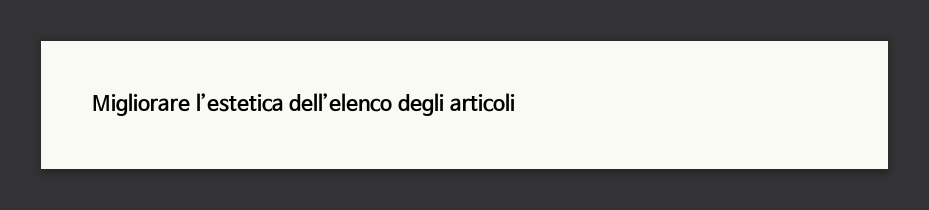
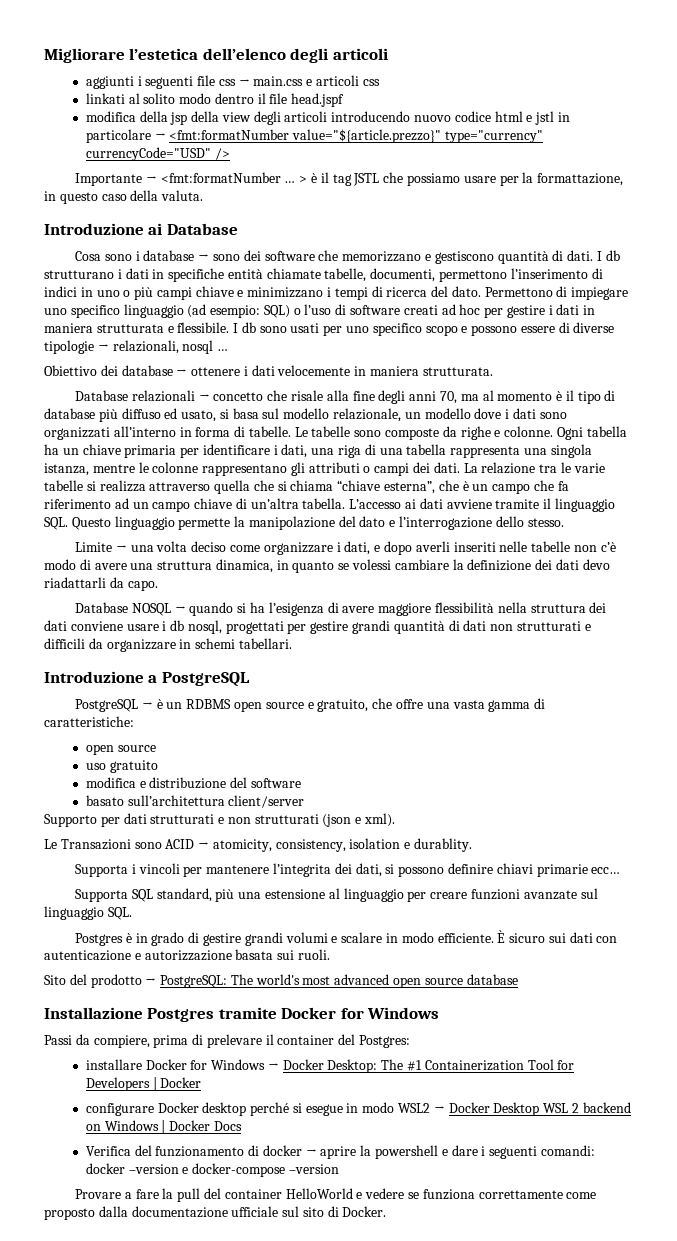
(515, 102) none -> [85,75,380,89] [85,93,345,107] [85,111,570,125] [85,129,543,143] [85,147,230,161] [75,172,624,186] [44,190,204,204] [44,223,238,235] [75,250,620,264] [44,268,603,282] [44,286,629,300] [44,304,596,318] [44,322,615,336] [44,340,229,354] [44,365,493,376] [75,390,616,404] [44,408,567,422] [44,426,627,440] [44,444,592,458] [44,462,605,476] [44,480,569,494] [44,498,615,512] [44,516,564,530] [75,541,616,555] [44,559,610,573] [44,577,158,591] [75,602,607,616] [44,620,591,634] [44,638,292,652] [44,671,250,687] [75,698,546,712] [44,716,134,727] [85,744,156,755] [85,760,158,773] [85,777,301,789] [85,795,305,808] [44,813,396,827] [44,838,473,852] [75,863,621,877] [75,888,598,902] [44,906,132,920] [75,930,618,946] [44,949,330,961] [44,974,518,988] [44,1007,440,1022] [44,1034,411,1048] [85,1059,575,1073] [85,1077,202,1091] [85,1102,631,1116] [85,1120,242,1133] [85,1145,595,1159] [85,1163,339,1177] [75,1188,597,1202] [44,1206,387,1220] // aggiunti i seguenti file css → main.css e articoli css // linkati al solito modo dentro il file head.jspf // modifica della jsp della view degli articoli introducendo nuovo codice html e jstl in particolare → <fmt:formatNumber value="${article.prezzo}" type="currency" currencyCode="USD" /> // Importante → <fmt:formatNumber … > è il tag JSTL che possiamo usare per la formattazione, in questo caso della valuta. // Introduzione ai Database // Cosa sono i database → sono dei software che memorizzano e gestiscono quantità di dati. I db strutturano i dati in specifiche entità chiamate tabelle, documenti, permettono l’inserimento di indici in uno o più campi chiave e minimizzano i tempi di ricerca del dato. Permettono di impiegare uno specifico linguaggio (ad esempio: SQL) o l’uso di software creati ad hoc per gestire i dati in maniera strutturata e flessibile. I db sono usati per uno specifico scopo e possono essere di diverse tipologie → relazionali, nosql … // Obiettivo dei database → ottenere i dati velocemente in maniera strutturata. // Database relazionali → concetto che risale alla fine degli anni 70, ma al momento è il tipo di database più diffuso ed usato, si basa sul modello relazionale, un modello dove i dati sono organizzati all’interno in forma di tabelle. Le tabelle sono composte da righe e colonne. Ogni tabella ha un chiave primaria per identificare i dati, una riga di una tabella rappresenta una singola istanza, mentre le colonne rappresentano gli attributi o campi dei dati. La relazione tra le varie tabelle si realizza attraverso quella che si chiama “chiave esterna”, che è un campo che fa riferimento ad un campo chiave di un’altra tabella. L’accesso ai dati avviene tramite il linguaggio SQL. Questo linguaggio permette la manipolazione del dato e l’interrogazione dello stesso. // Limite → una volta deciso come organizzare i dati, e dopo averli inseriti nelle tabelle non c’è modo di avere una struttura dinamica, in quanto se volessi cambiare la definizione dei dati devo riadattarli da capo. // Database NOSQL → quando si ha l’esigenza di avere maggiore flessibilità nella struttura dei dati conviene usare i db nosql, progettati per gestire grandi quantità di dati non strutturati e difficili da organizzare in schemi tabellari. // Introduzione a PostgreSQL // PostgreSQL → è un RDBMS open source e gratuito, che offre una vasta gamma di caratteristiche: // open source // uso gratuito // modifica e distribuzione del software // basato sull’architettura client/server // Supporto per dati strutturati e non strutturati (json e xml). // Le Transazioni sono ACID → atomicity, consistency, isolation e durablity. // Supporta i vincoli per mantenere l’integrita dei dati, si possono definire chiavi primarie ecc… // Supporta SQL standard, più una estensione al linguaggio per creare funzioni avanzate sul linguaggio SQL. // Postgres è in grado di gestire grandi volumi e scalare in modo efficiente. È sicuro sui dati con autenticazione e autorizzazione basata sui ruoli. // Sito del prodotto → PostgreSQL: The world's most advanced open source database // Installazione Postgres tramite Docker for Windows // Passi da compiere, prima di prelevare il container del Postgres: // installare Docker for Windows → Docker Desktop: The #1 Containerization Tool for Developers | Docker // configurare Docker desktop perché si esegue in modo WSL2 → Docker Desktop WSL 2 backend on Windows | Docker Docs // Verifica del funzionamento di docker → aprire la powershell e dare i seguenti comandi: docker –version e docker-compose –version // Provare a fare la pull del container HelloWorld e vedere se funziona correttamente come proposto dalla documentazione ufficiale sul sito di Docker.

